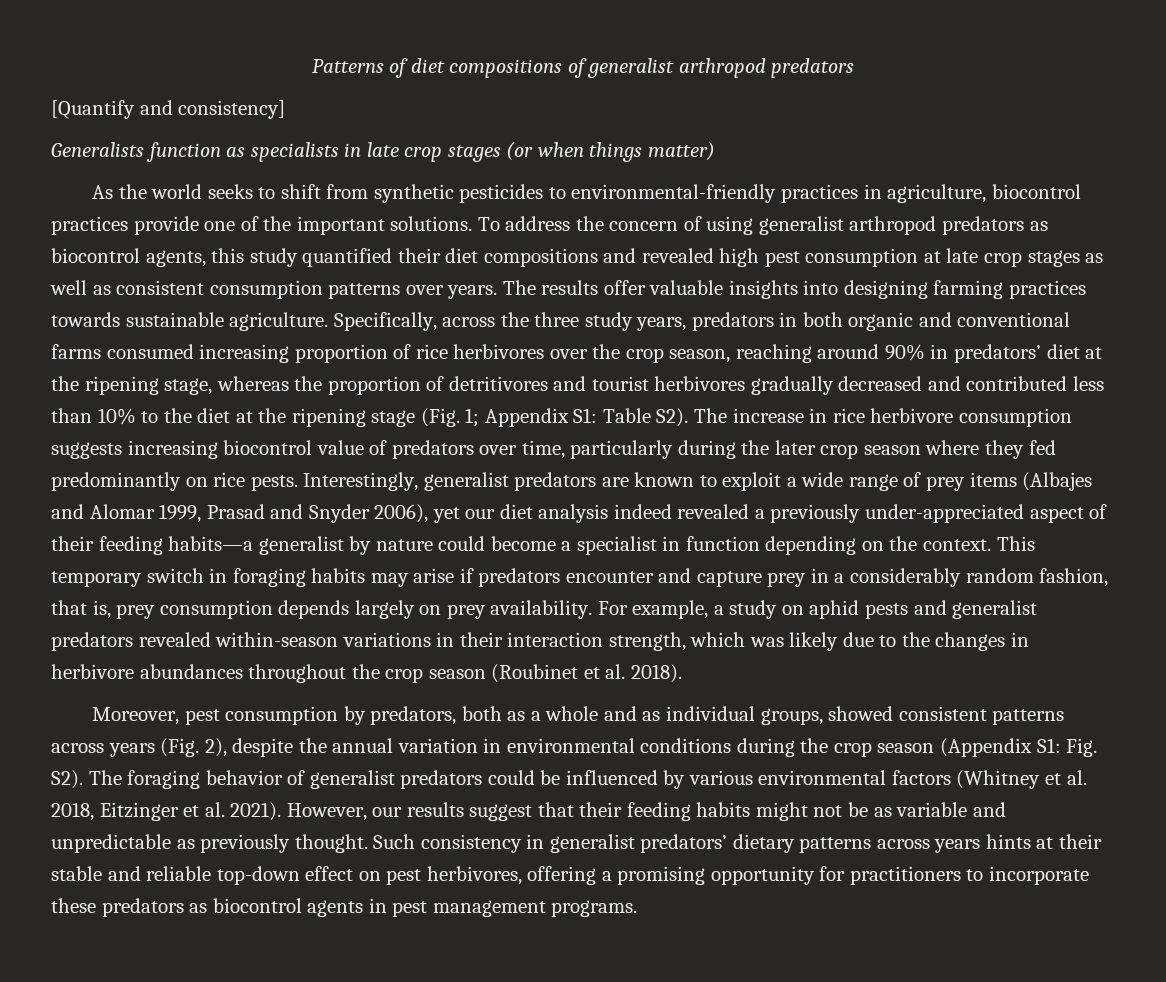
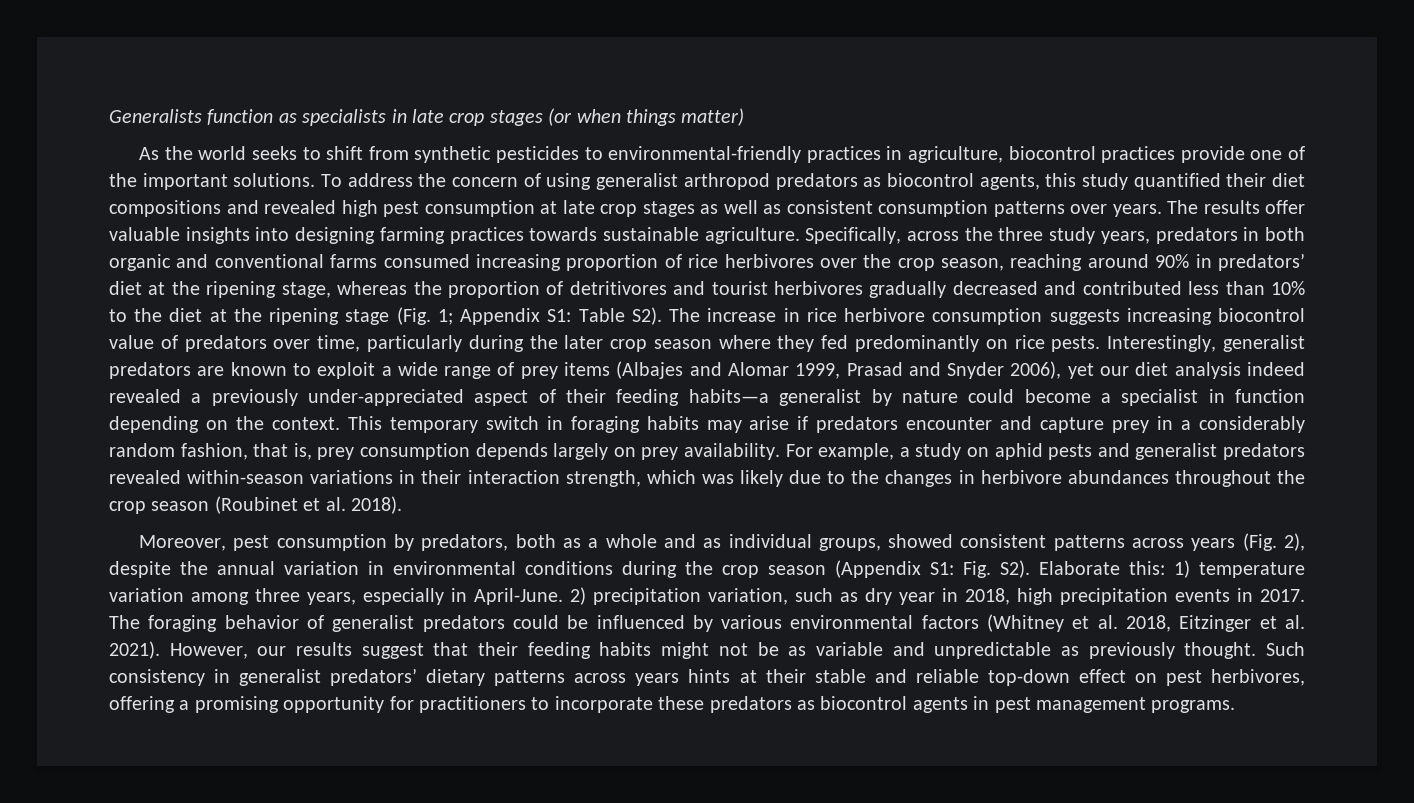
[311,58,855,78] [51,100,286,119] Patterns of diet compositions of generalist arthropod predators // [Quantify and consistency] // -> (109, 116) none
(83, 779) none -> [1039,560,1305,578] [109,587,1305,605] Elaborate this: 1) temperature variation among three years, especially in April-June. 2) precipitation variation, such as dry year in 2018, high precipitation events in 2017.

